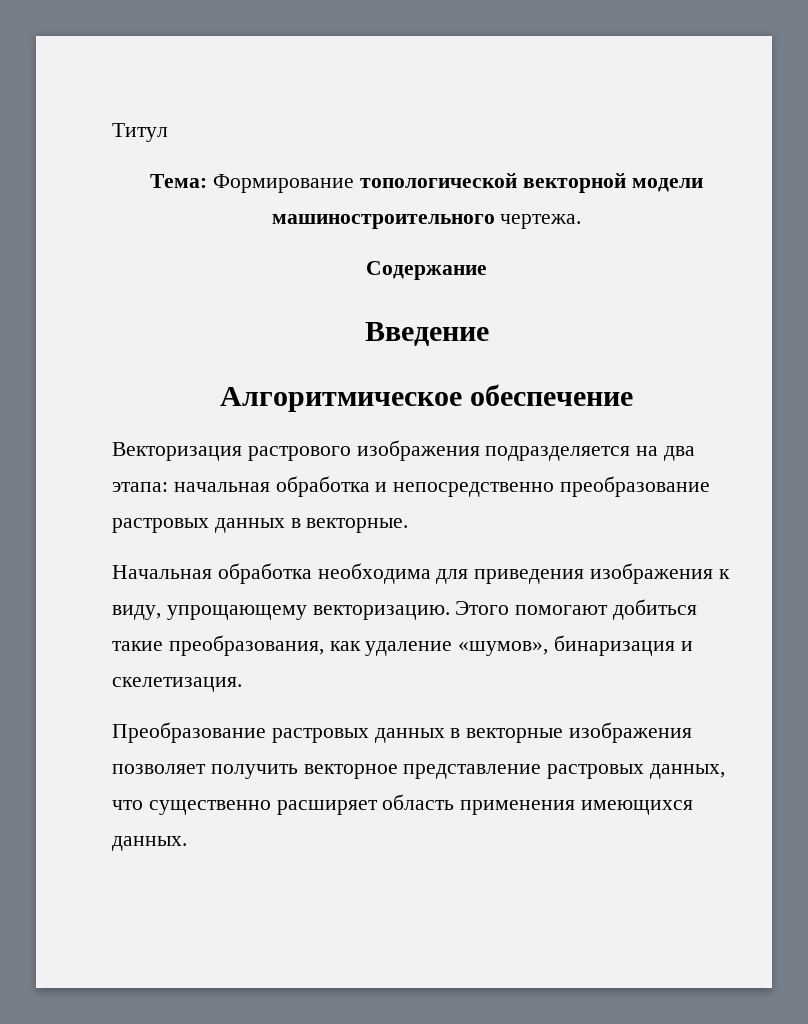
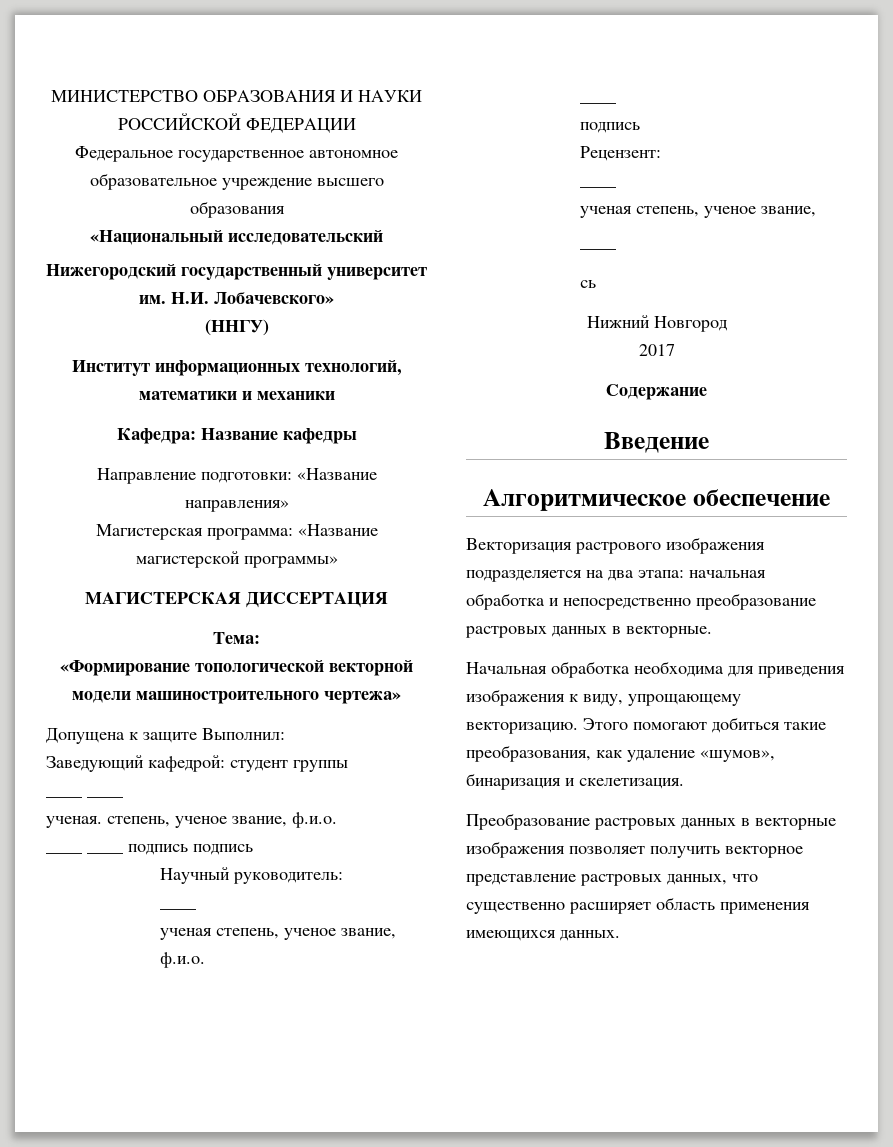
[112,123,168,142] Титул -> [51,90,422,102] [117,113,356,133] [75,146,398,162] [89,173,384,190] [189,201,285,218] [90,230,383,245] [46,264,427,280] [139,292,334,304] [204,319,269,336] [71,360,402,376] [138,391,335,400] [116,428,357,444] [96,468,377,484] [184,500,289,512] [95,524,378,540] [135,551,338,568] [85,592,388,608] МИНИСТЕРСТВО ОБРАЗОВАНИЯ И НАУКИ РОССИЙСКОЙ ФЕДЕРАЦИИ // Федеральное государственное автономное образовательное учреждение высшего образования // «Национальный исследовательский // Нижегородский государственный университет им. Н.И. Лобачевского» // (ННГУ) // Институт информационных технологий, математики и механики // Кафедра: Название кафедры // Направление подготовки: «Название направления» // Магистерская программа: «Название магистерской программы» // МАГИСТЕРСКАЯ ДИССЕРТАЦИЯ
[213,174,355,193] Формирование -> [60,660,190,676] // «Формирование
[500,214,582,229] чертежа. -> [324,691,401,704] [46,728,285,744] [46,755,348,772] [46,796,123,798] [46,812,337,828] [46,844,253,855] [160,867,344,884] [160,908,197,910] [160,928,397,940] [160,952,206,968] [580,102,617,104] [580,122,641,133] [580,146,662,161] [580,186,617,188] [580,206,817,218] [580,248,617,250] [580,280,597,288] [586,315,727,332] [638,344,675,356] чертежа» // Допущена к защите Выполнил: // Заведующий кафедрой: студент группы // ____ ____ // ученая. степень, ученое звание, ф.и.о. // ____ ____ подпись подпись // Научный руководитель: // ____ // ученая степень, ученое звание, ф.и.о. // ____ // подпись // Рецензент: // ____ // ученая степень, ученое звание, // ____ // сь // Нижний Новгород // 2017

